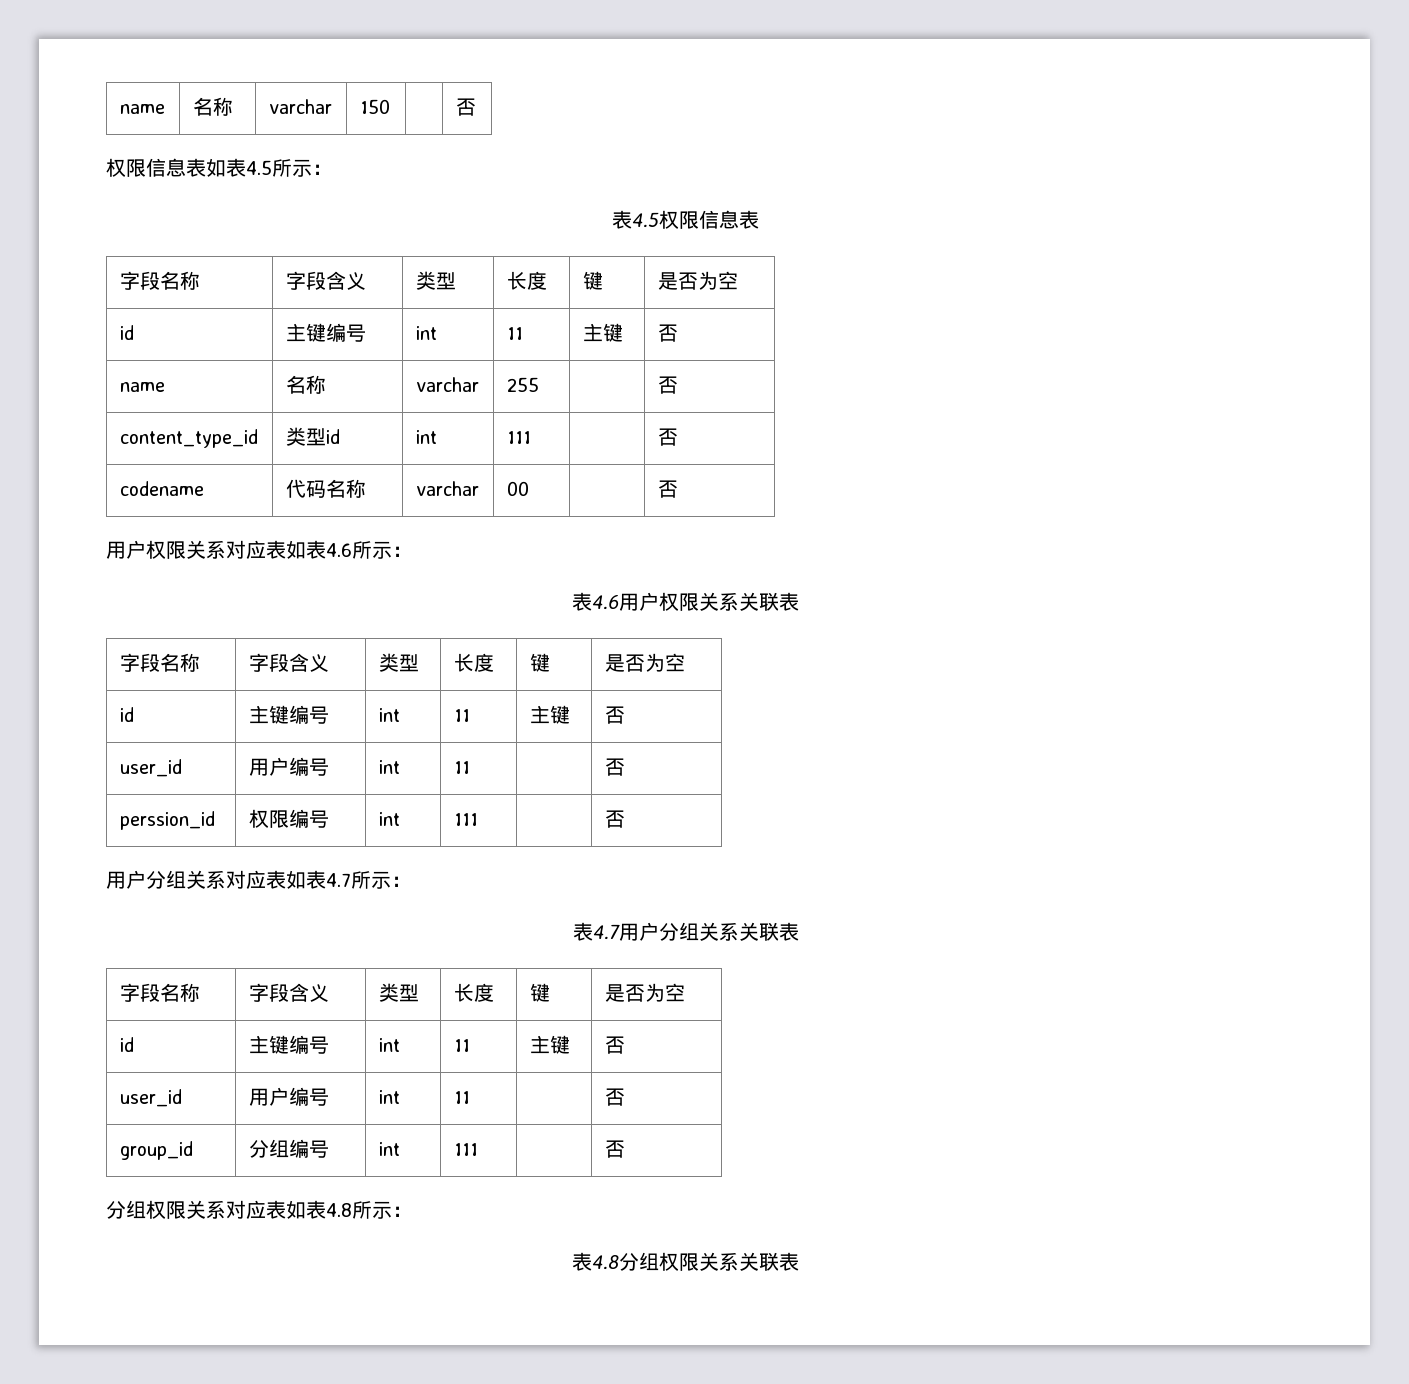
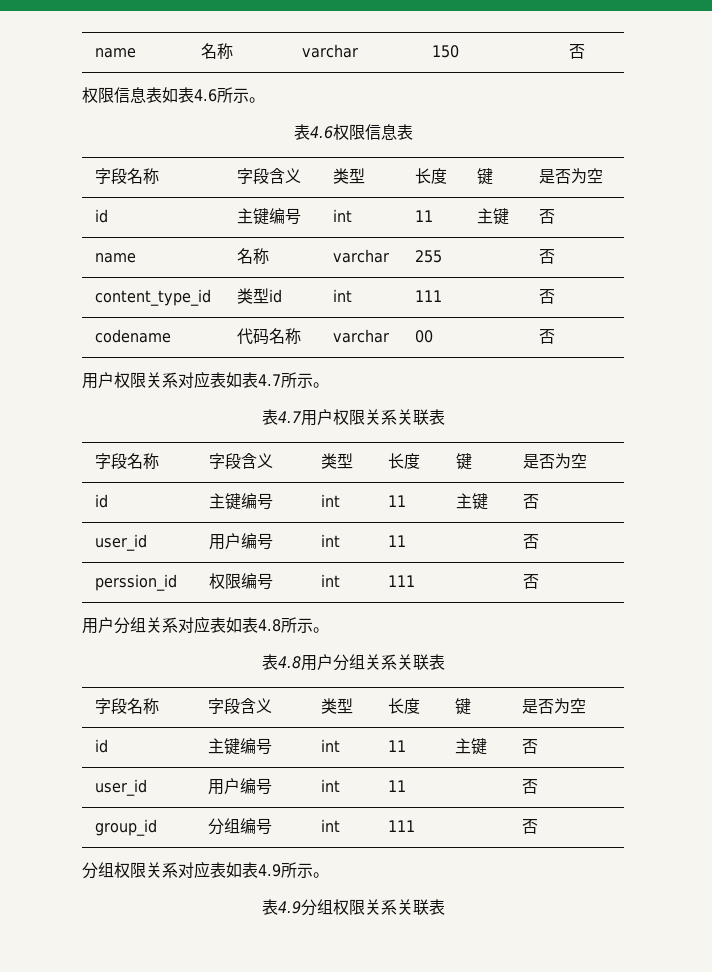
[246,159,332,177] [612,210,659,229] 4.5所示： // 表4.5 -> [194,87,265,103] [293,124,333,140] 4.6所示。 // 表4.6
[326,541,412,559] [572,592,619,611] 4.6所示： // 表4.6 -> [258,372,329,388] [261,409,302,425] 4.7所示。 // 表4.7
[326,871,411,889] [572,922,620,941] 4.7所示： // 表4.7 -> [258,617,329,633] [261,654,301,670] 4.8所示。 // 表4.8
[326,1201,412,1219] [572,1252,619,1271] 4.8所示： // 表4.8 -> [258,862,329,878] [261,899,301,915] 4.9所示。 // 表4.9

